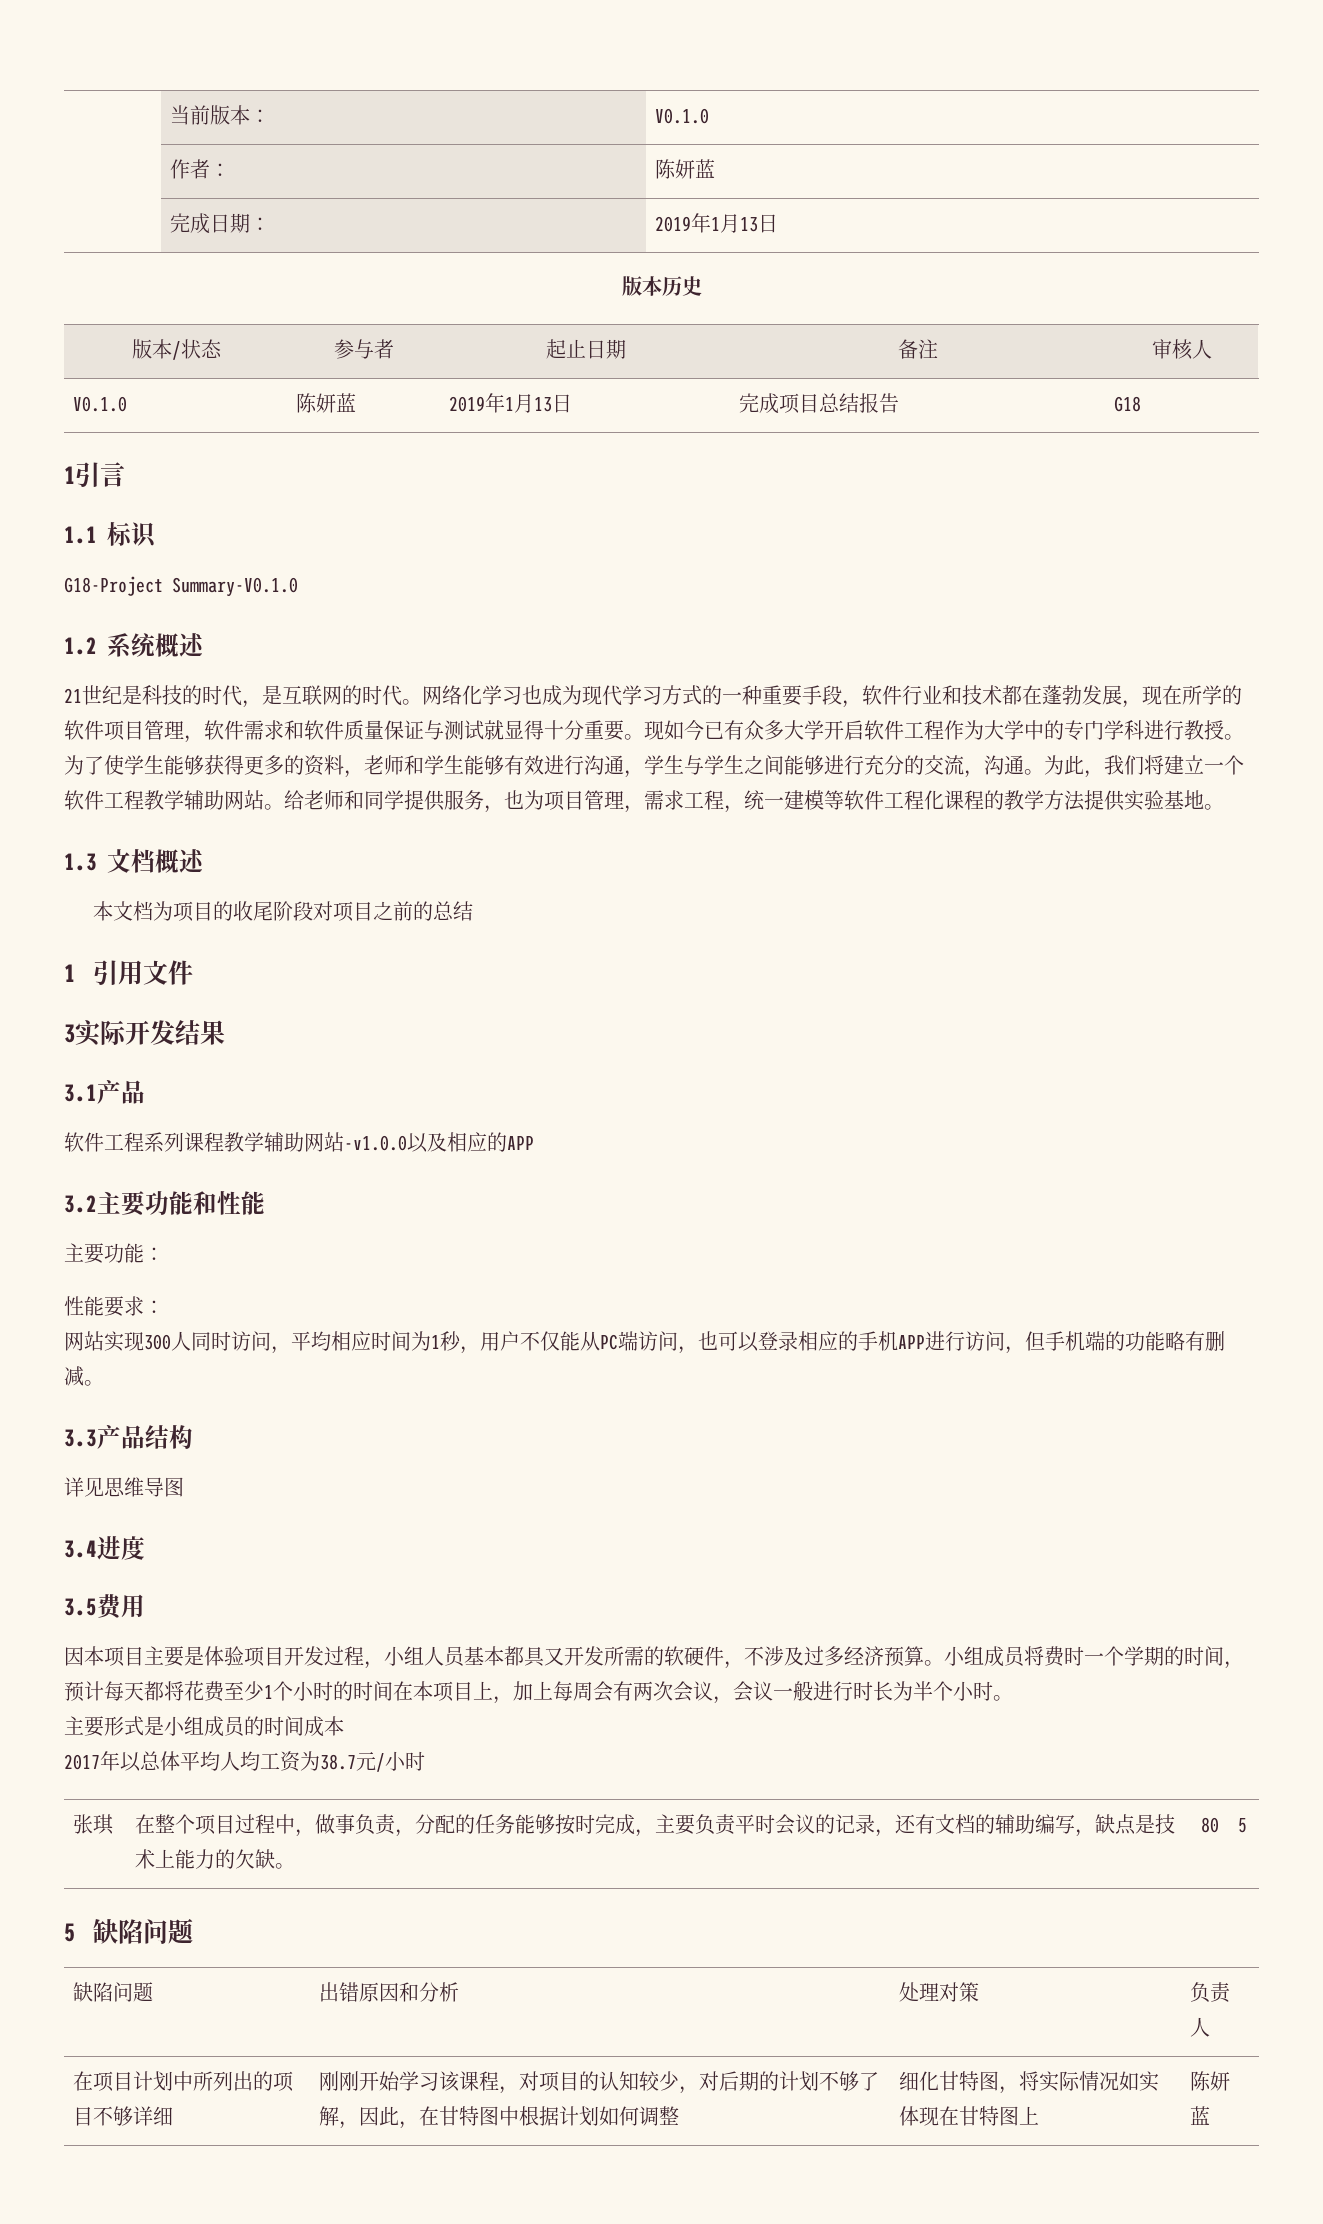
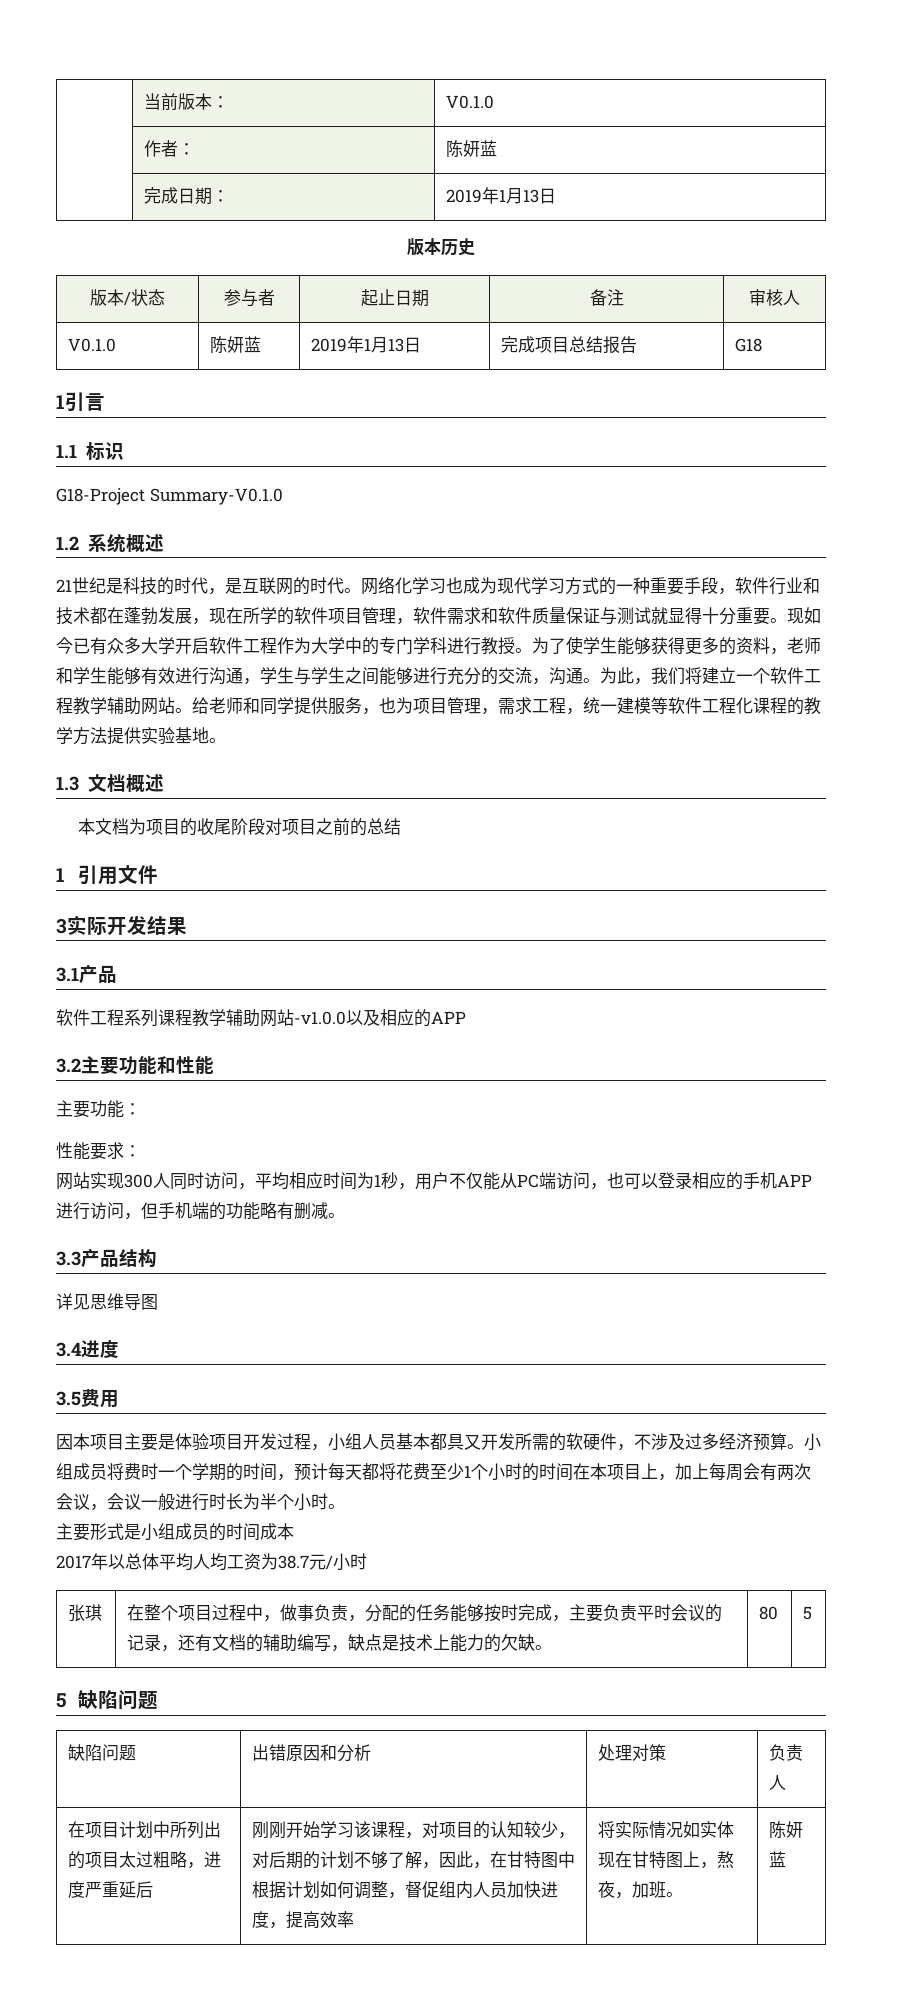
[93,2106,174,2126] 不够详细 -> [118,1851,221,1869] [67,1881,153,1898] 太过粗略，进度严重延后
[899,2071,1020,2094] | 细化甘特图， -> [387,1881,558,1899] [251,1911,354,1929] ，督促组内人员加快进度，提高效率 |
(1040, 2115) none -> [699,1851,734,1869] [597,1881,683,1899] ，熬夜，加班。

